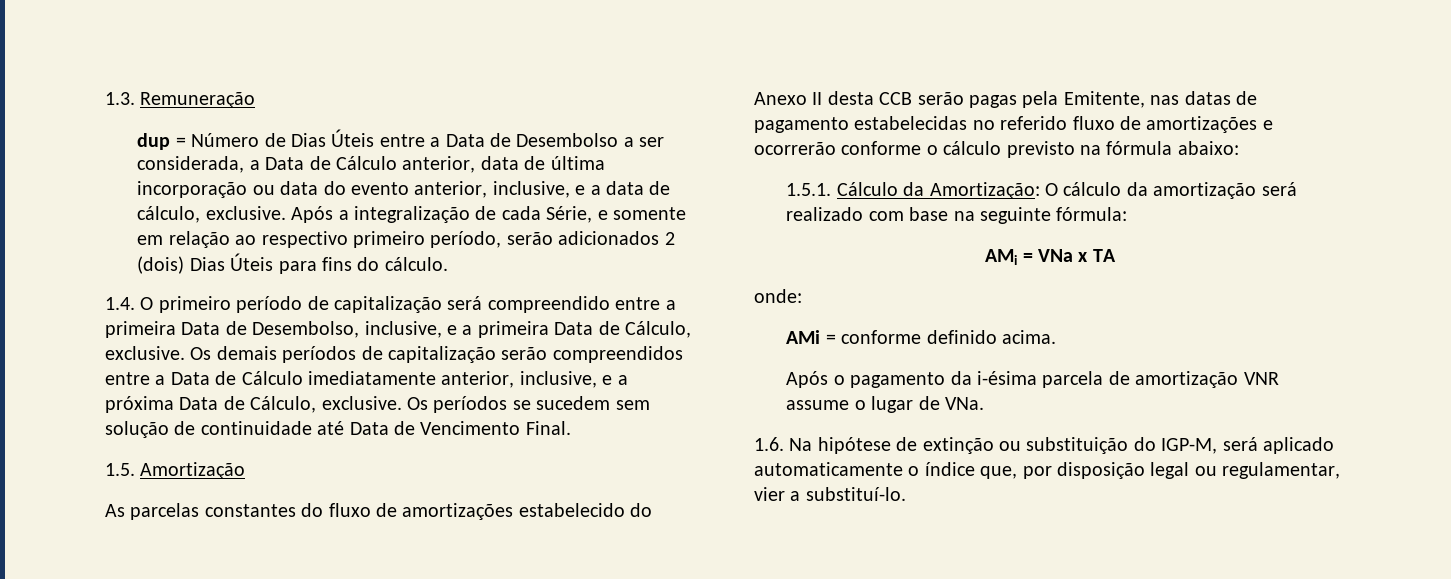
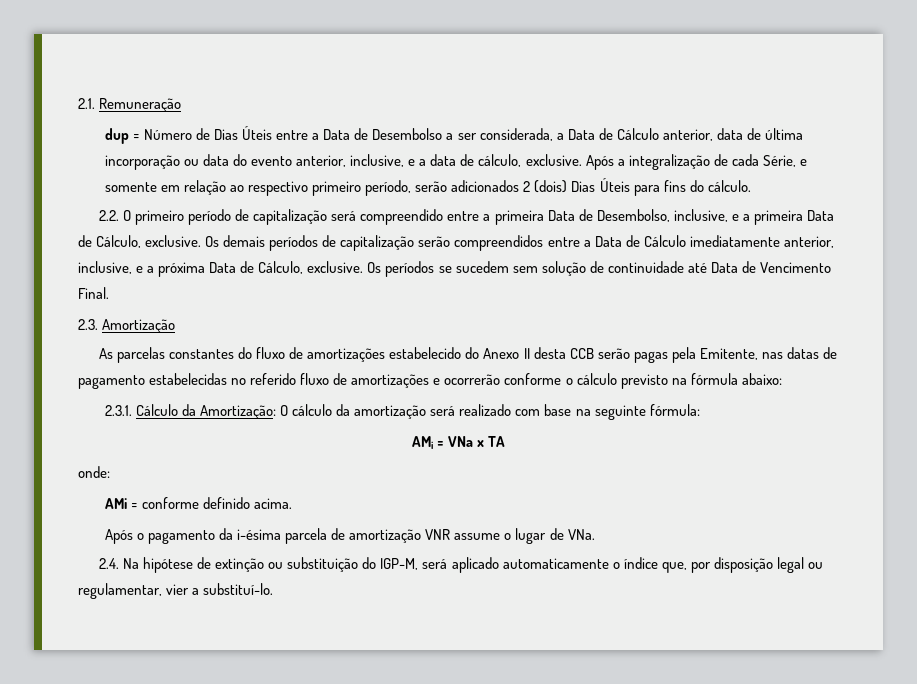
[105,92,135,105] 1.3. -> [78,98,95,109] 2.1.
[105,297,135,310] 1.4. -> [99,210,120,221] 2.2.
[105,463,135,476] 1.5. -> [78,319,98,330] 2.3.
[786,183,832,196] 1.5.1. -> [104,405,132,416] 2.3.1.
[754,437,784,451] 1.6. -> [99,558,120,569] 2.4.

